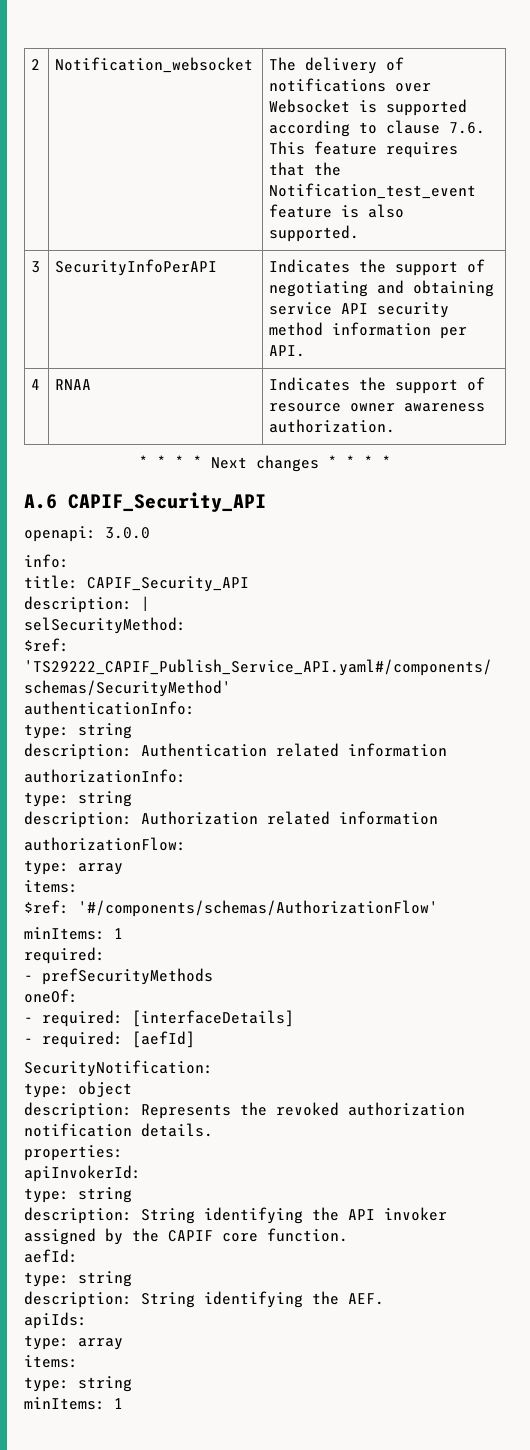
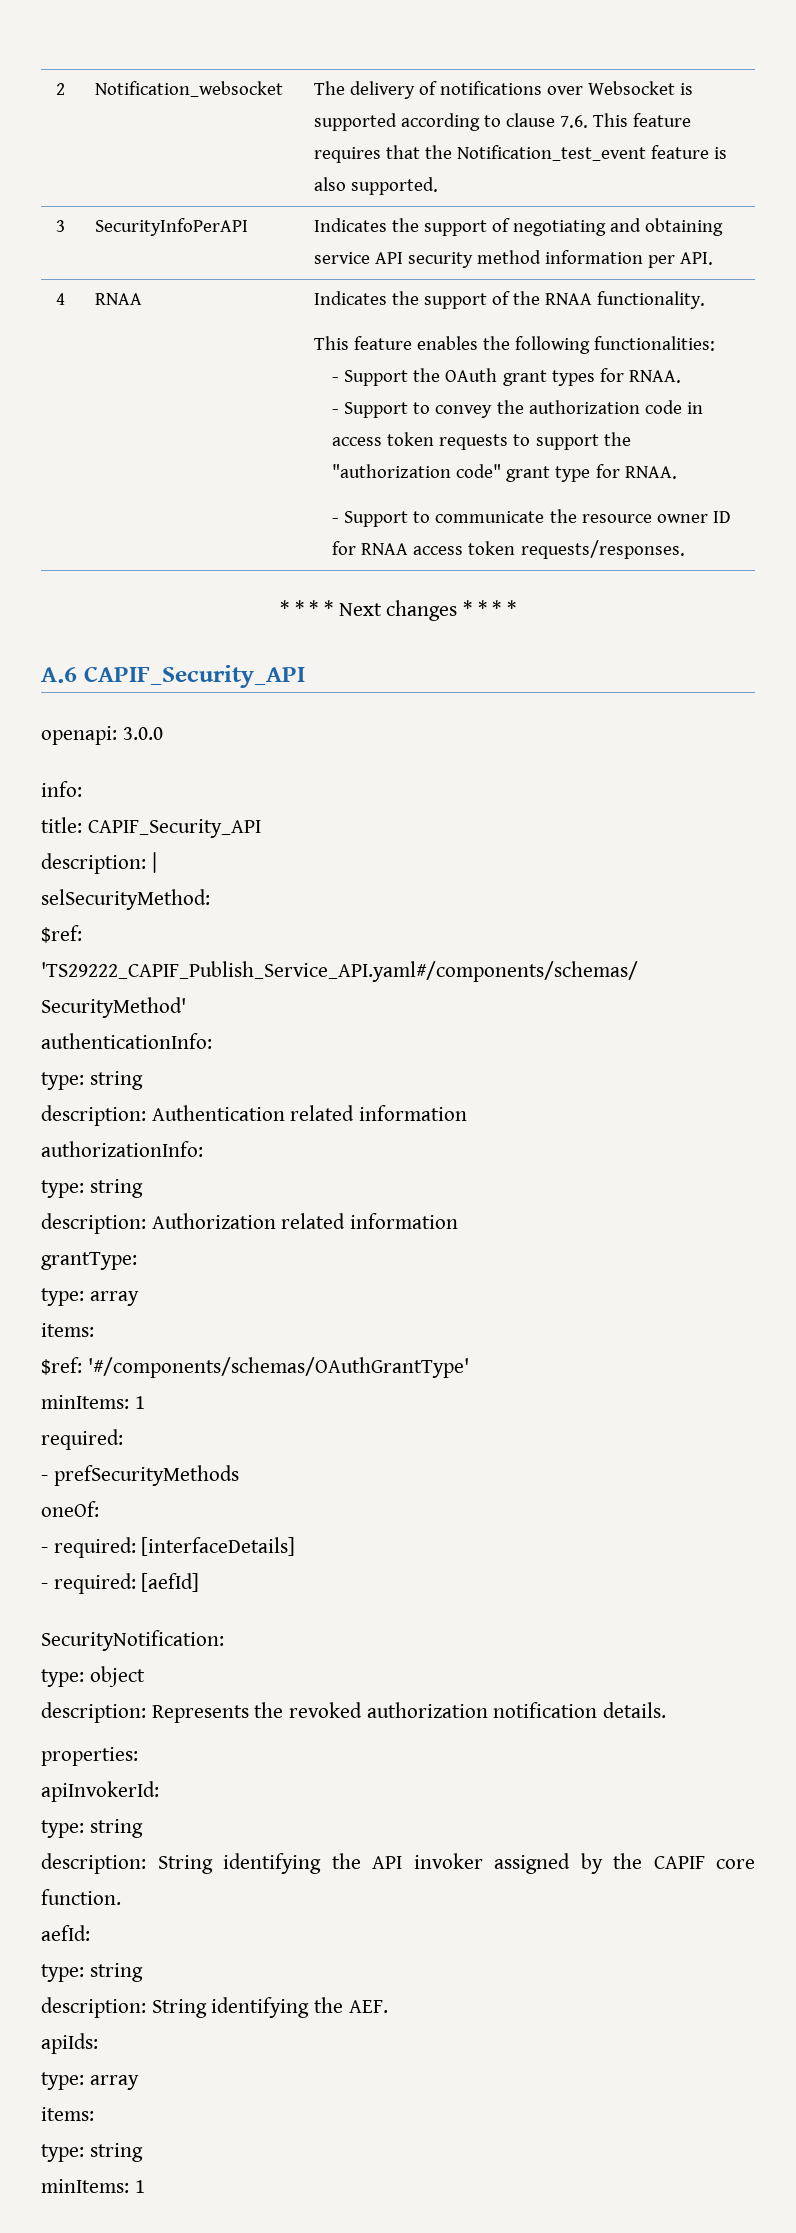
[269,403,486,412] [269,419,396,433] resource owner awareness authorization. -> [513,291,706,309] [313,336,716,354] [332,368,682,386] [332,400,704,418] [332,432,631,450] [332,464,677,482] [332,509,732,527] [332,540,685,559] the RNAA functionality. // This feature enables the following functionalities: // - Support the OAuth grant types for RNAA. // - Support to convey the authorization code in access token requests to support the "authorization code" grant type for RNAA. // - Support to communicate the resource owner ID for RNAA access token requests/responses.
[24,837,186,851] authorizationFlow: -> [41,1252,137,1270] grantType:
[78,900,438,917] '#/components/schemas/AuthorizationFlow' -> [87,1357,469,1378] '#/components/schemas/OAuthGrantType'

